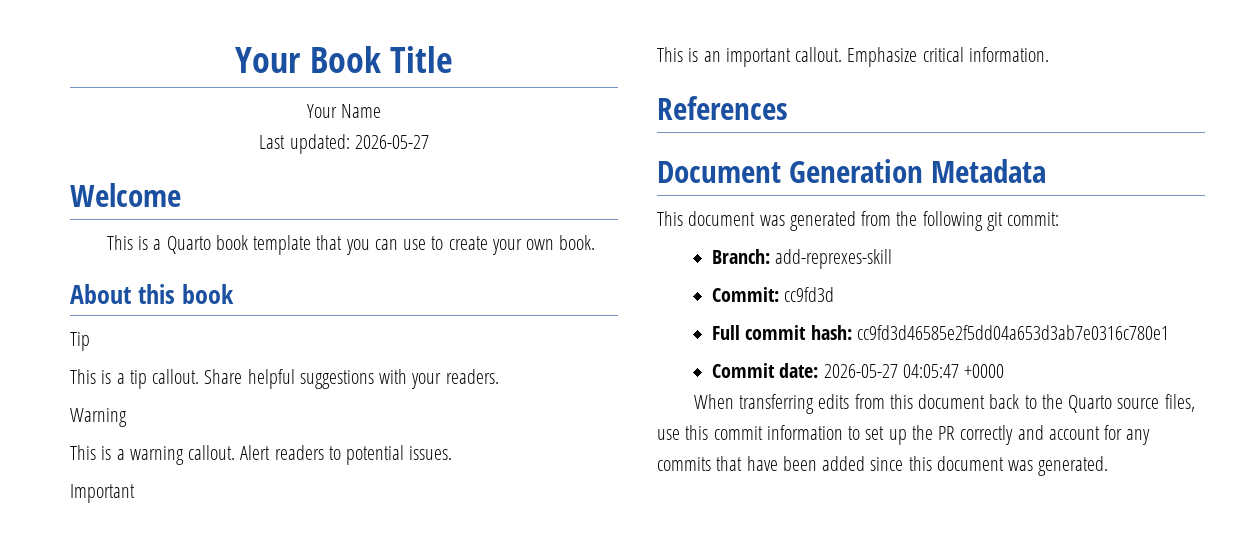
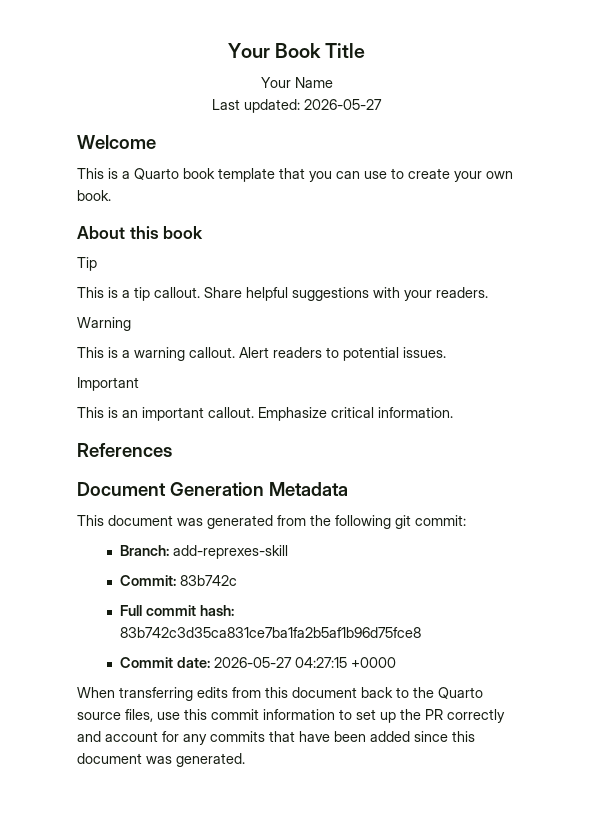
[784,287,835,302] cc9fd3d -> [180,575,238,586] 83b742c
[856,325,1169,340] cc9fd3d46585e2f5dd04a653d3ab7e0316c780e1 -> [120,627,422,638] 83b742c3d35ca831ce7ba1fa2b5af1b96d75fce8
[902,364,959,378] 04:05:47 -> [295,657,348,668] 04:27:15

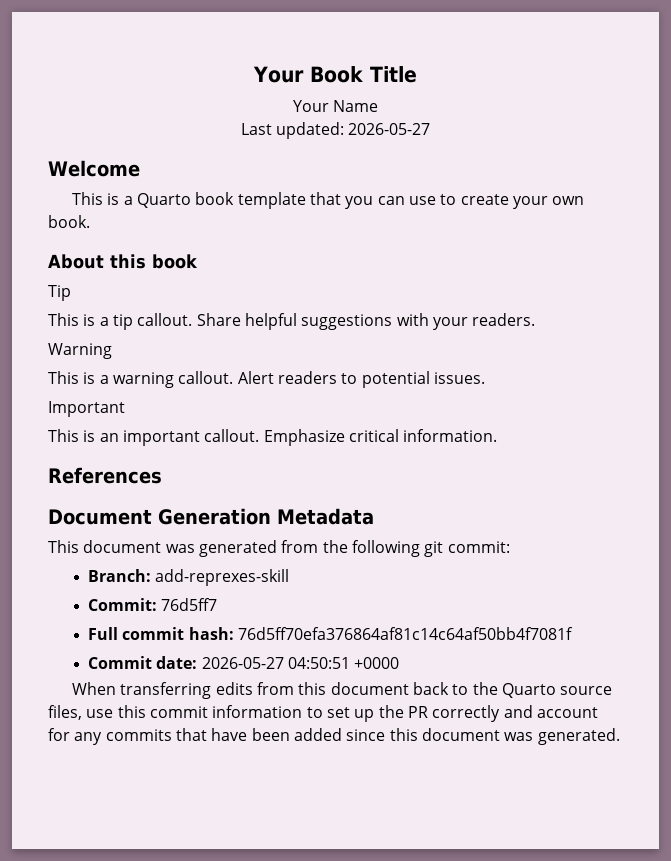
[180,575,238,586] 83b742c -> [161,598,218,611] 76d5ff7
[120,627,422,638] 83b742c3d35ca831ce7ba1fa2b5af1b96d75fce8 -> [238,627,574,640] 76d5ff70efa376864af81c14c64af50bb4f7081f
[295,657,348,668] 04:27:15 -> [288,657,351,669] 04:50:51

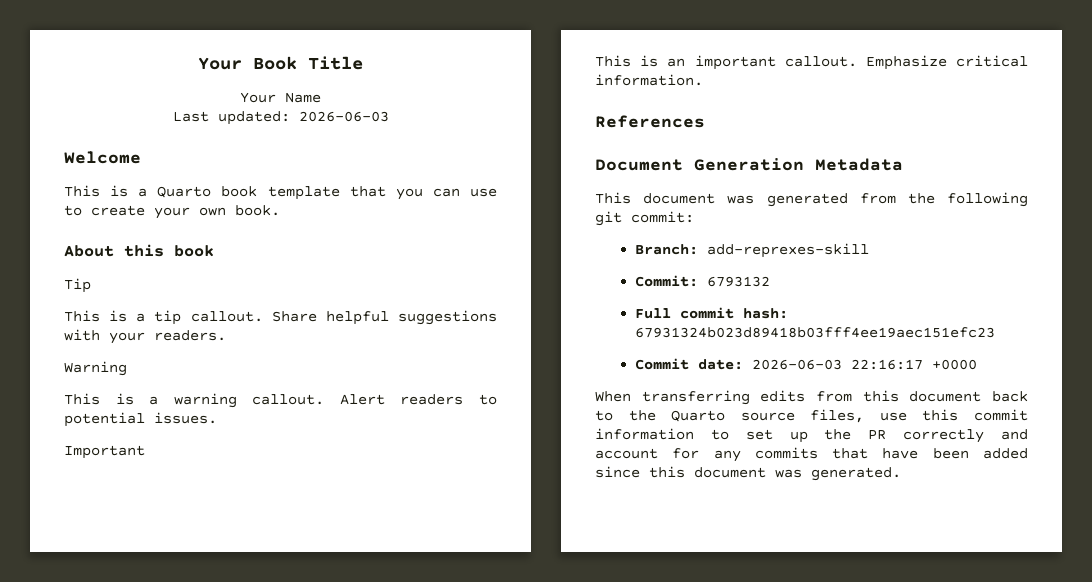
[348,123,431,135] 2026-05-27 -> [298,111,389,122] 2026-06-03
[161,598,218,611] 76d5ff7 -> [706,276,770,287] 6793132
[238,627,574,640] 76d5ff70efa376864af81c14c64af50bb4f7081f -> [634,327,995,338] 67931324b023d89418b03fff4ee19aec151efc23
[201,657,351,669] 2026-05-27 04:50:51 -> [751,359,923,370] 2026-06-03 22:16:17

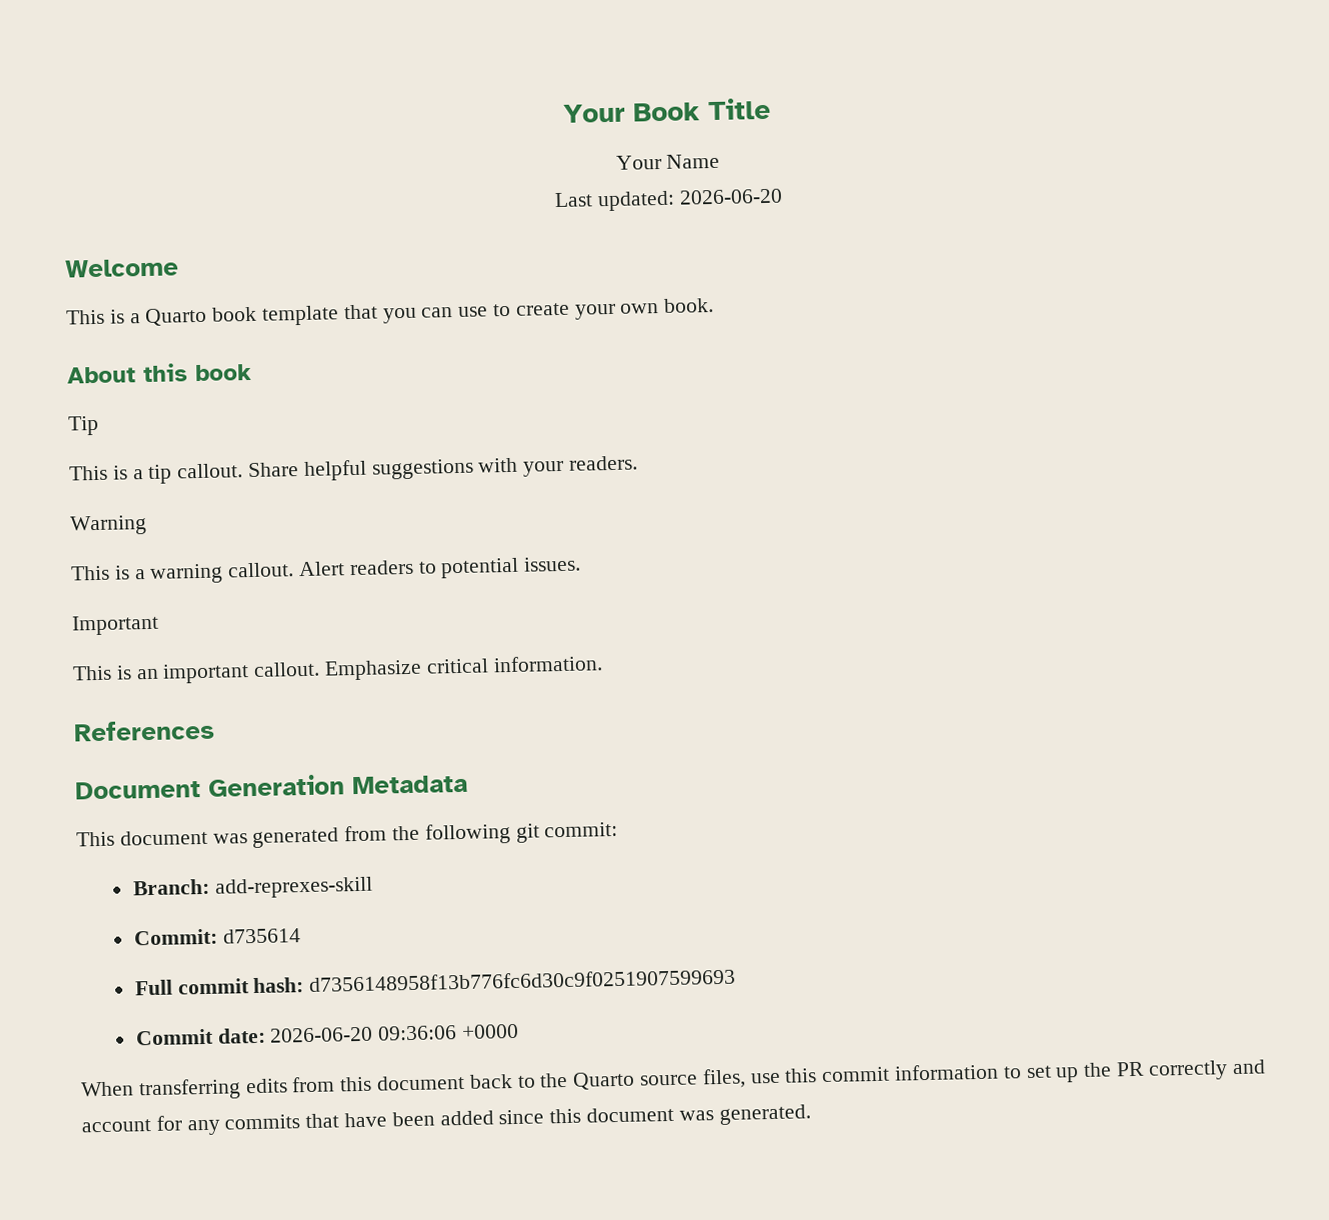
[298,111,389,122] 2026-06-03 -> [678,188,783,205] 2026-06-20
[706,276,770,287] 6793132 -> [222,928,301,944] d735614
[634,327,995,338] 67931324b023d89418b03fff4ee19aec151efc23 -> [309,968,737,992] d7356148958f13b776fc6d30c9f0251907599693
[751,359,923,370] 2026-06-03 22:16:17 -> [270,1025,458,1043] 2026-06-20 09:36:06

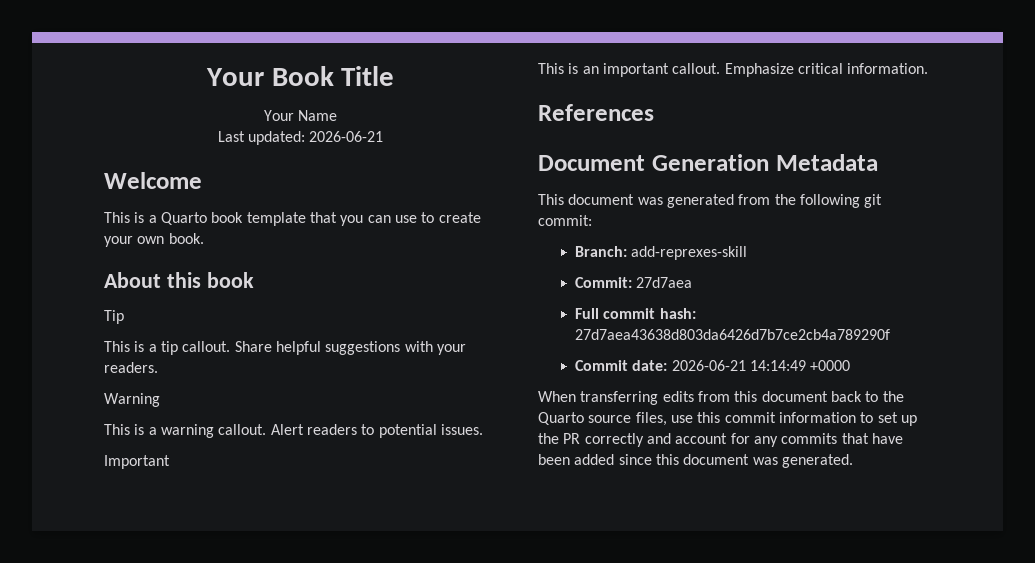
[678,188,783,205] 2026-06-20 -> [309,131,384,142] 2026-06-21
[222,928,301,944] d735614 -> [636,277,693,288] 27d7aea
[309,968,737,992] d7356148958f13b776fc6d30c9f0251907599693 -> [574,329,890,340] 27d7aea43638d803da6426d7b7ce2cb4a789290f
[270,1025,458,1043] 2026-06-20 09:36:06 -> [671,360,806,371] 2026-06-21 14:14:49

